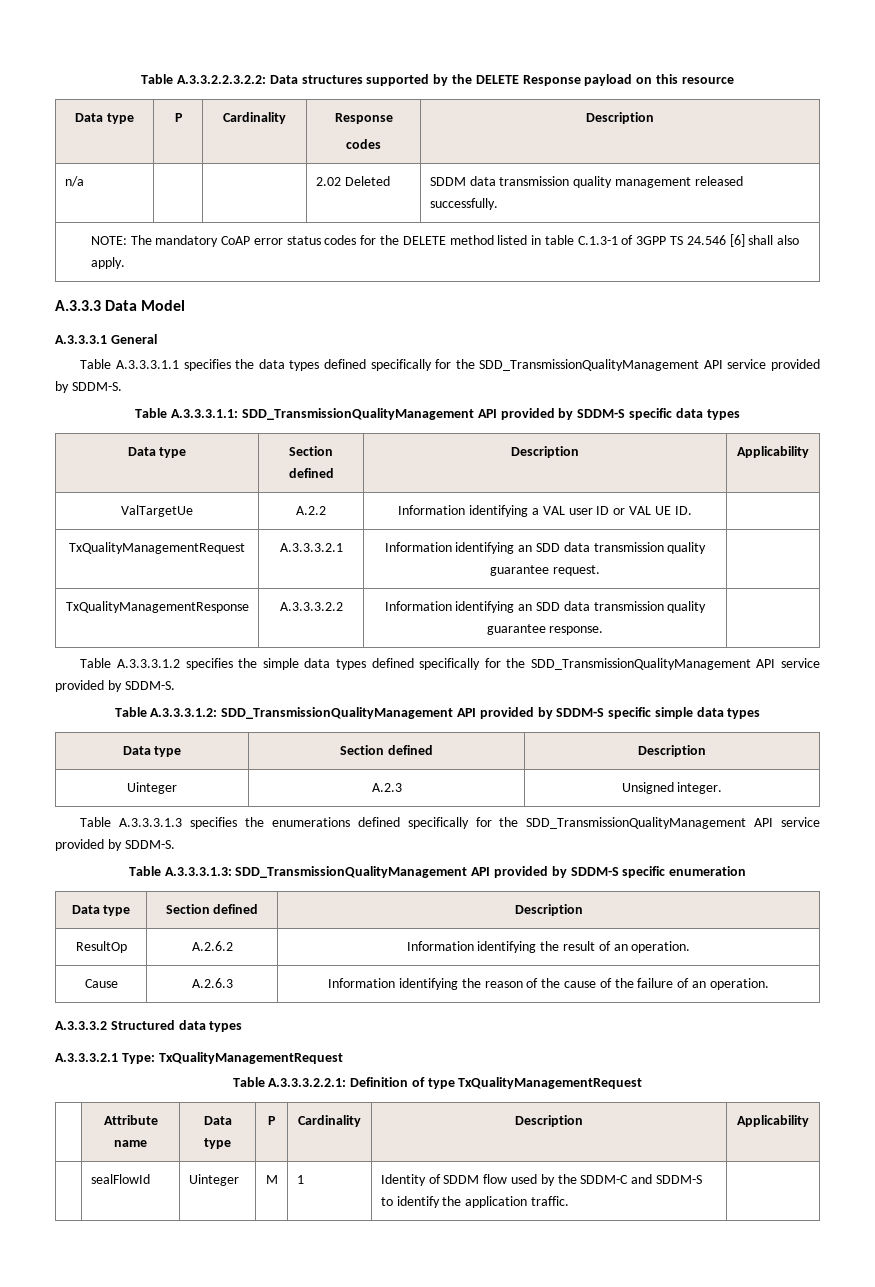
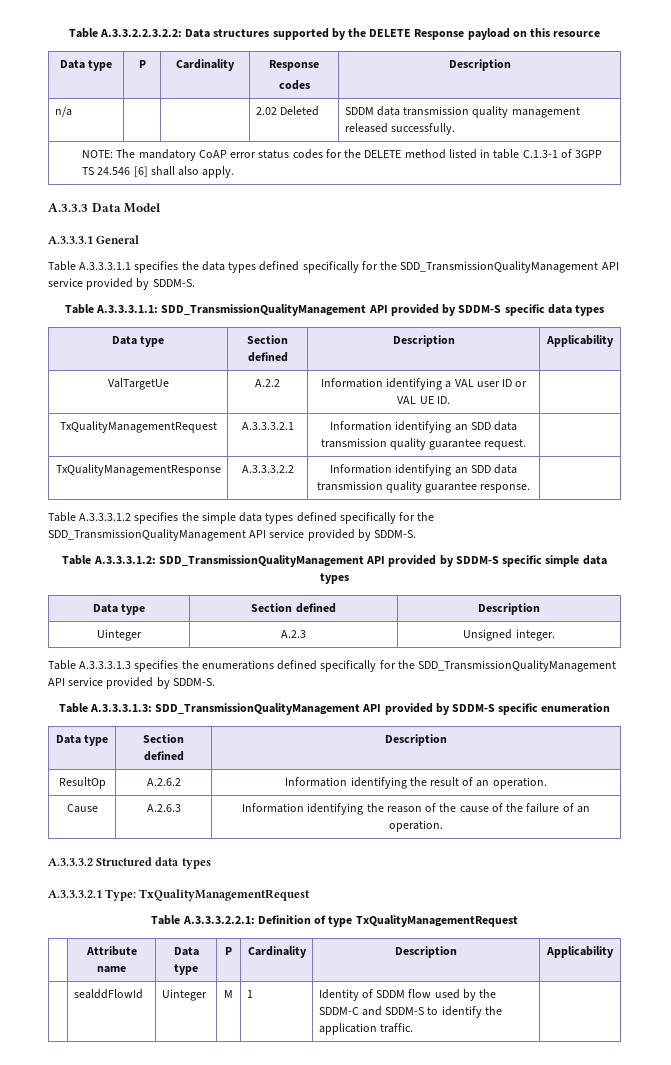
[90,1174,150,1184] sealFlowId -> [73,989,143,999] sealddFlowId

